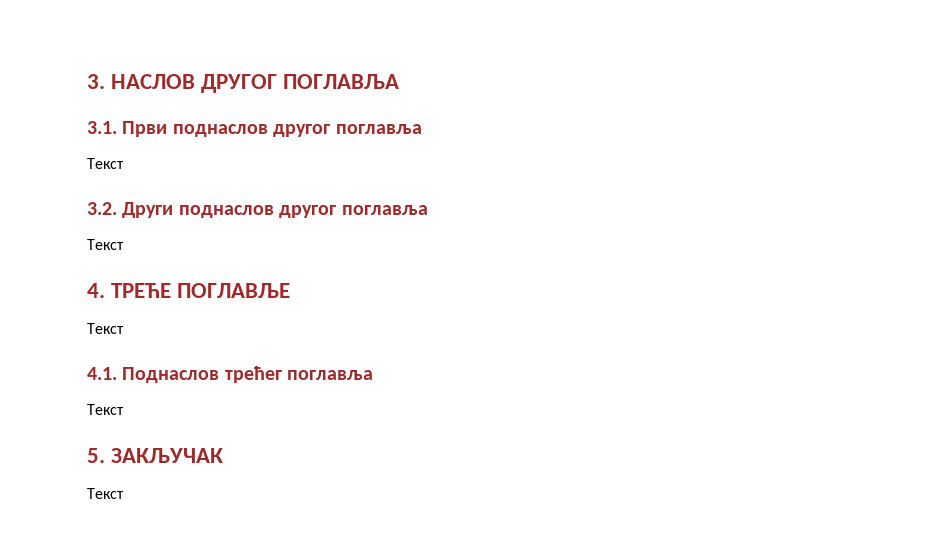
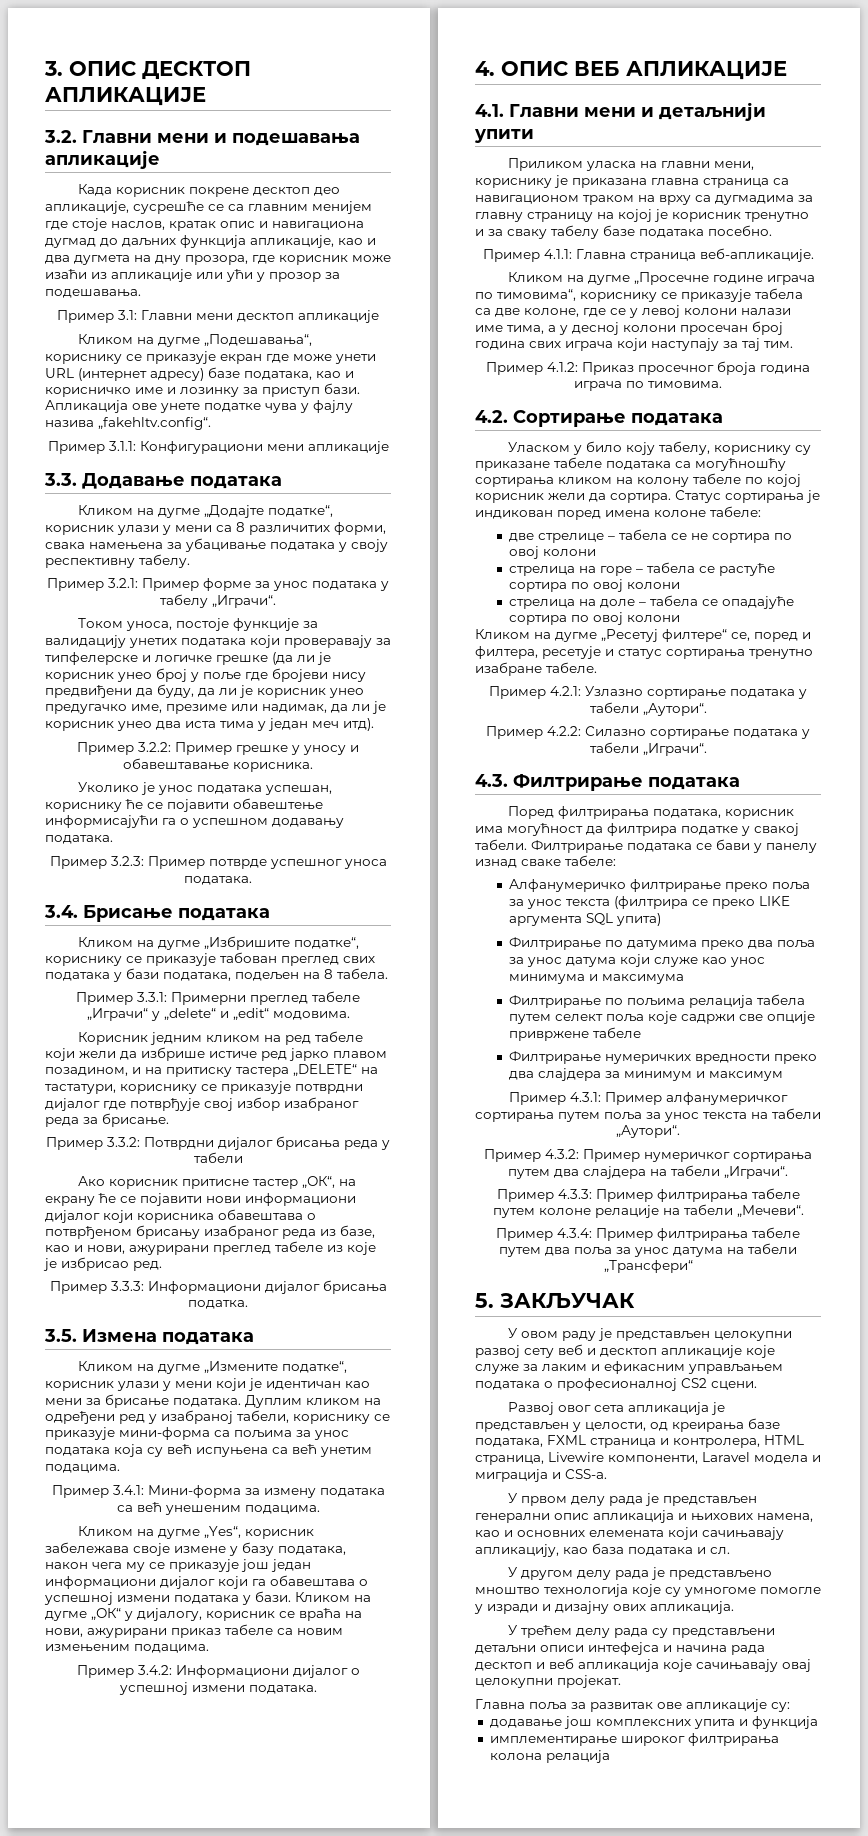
[111,74,400,93] [87,121,422,137] [87,158,124,169] [87,202,428,218] [87,239,124,250] [87,283,291,298] [87,323,124,334] [87,366,374,383] [87,404,124,415] [87,448,224,463] [87,488,124,499] НАСЛОВ ДРУГОГ ПОГЛАВЉА // 3.1. Први поднаслов другог поглавља // Текст // 3.2. Други поднаслов другог поглавља // Текст // 4. ТРЕЋЕ ПОГЛАВЉЕ // Текст // 4.1. Поднаслов трећег поглавља // Текст // 5. ЗАКЉУЧАК // Текст -> [69,61,251,80] [45,87,206,106] [44,130,360,146] [45,150,160,169] [78,184,341,197] [45,201,372,214] [45,218,364,231] [45,235,376,248] [45,255,391,265] [45,269,340,282] [45,289,141,298] [57,310,379,323] [78,334,313,347] [45,351,376,364] [45,367,354,381] [45,383,360,397] [45,400,353,413] [45,417,211,430] [47,441,389,454] [44,473,282,489] [78,505,334,518] [45,522,386,535] [45,538,388,552] [45,554,190,568] [47,578,389,591] [160,594,276,608] [78,618,319,631] [45,635,391,648] [45,652,331,665] [45,668,366,682] [45,684,364,698] [45,701,386,714] [45,718,374,731] [77,742,359,755] [123,758,313,772] [78,782,333,795] [45,798,323,812] [45,815,344,828] [45,835,113,844] [49,856,387,869] [184,876,252,885] [44,905,270,922] [78,936,360,950] [45,952,375,966] [45,968,388,982] [76,991,360,1005] [86,1008,350,1021] [78,1031,364,1045] [45,1047,387,1061] [45,1064,378,1077] [45,1081,363,1094] [45,1097,359,1111] [45,1113,169,1127] [46,1136,390,1150] [193,1152,243,1163] [78,1176,357,1189] [45,1193,356,1206] [45,1209,316,1223] [45,1225,375,1239] [45,1241,376,1255] [43,1257,162,1271] [49,1280,387,1294] [188,1300,248,1309] [44,1329,254,1345] [78,1361,348,1374] [45,1378,370,1391] [45,1394,381,1408] [45,1410,390,1424] [45,1427,349,1440] [45,1444,372,1457] [45,1464,120,1473] [51,1485,385,1498] [116,1502,320,1515] [78,1526,315,1539] [45,1542,346,1556] [45,1559,311,1572] [45,1575,368,1589] [44,1591,371,1605] [45,1608,362,1621] [45,1624,343,1638] [45,1644,209,1653] [76,1665,360,1678] [118,1682,317,1695] [475,61,787,80] [475,102,766,121] [474,129,534,143] [508,158,755,171] [475,175,789,188] [475,195,813,205] [475,209,809,222] [475,225,772,239] [482,248,814,262] [508,272,816,285] [475,288,803,302] [475,305,791,318] [475,321,783,335] [475,338,793,351] [486,361,810,375] [574,381,722,391] [475,410,723,427] [508,441,812,455] [475,457,786,471] [475,473,801,487] [475,490,820,503] [475,506,761,520] [508,529,792,543] [508,546,596,559] [508,562,775,576] [508,579,680,592] [508,595,794,609] [508,612,680,625] [475,629,811,642] [475,646,813,659] [475,662,597,676] [489,686,807,699] [589,702,707,716] [486,726,810,739] [589,742,707,756] [475,774,740,791] [508,806,795,819] [475,823,799,836] [475,839,817,853] [475,855,616,868] [508,879,810,892] [508,896,790,909] [508,913,661,926] [508,937,815,950] [508,954,765,967] [508,974,684,984] [508,994,805,1008] [508,1011,815,1024] [508,1027,641,1041] [508,1051,817,1064] [508,1068,783,1081] [509,1092,788,1105] [475,1108,821,1122] [616,1125,680,1138] [484,1149,812,1162] [508,1165,788,1179] [496,1188,800,1202] [492,1204,804,1218] [496,1227,800,1241] [499,1243,797,1257] [603,1260,693,1273] [475,1293,635,1308] [508,1328,793,1341] [475,1344,775,1358] [475,1361,783,1374] [475,1378,757,1391] [508,1402,726,1415] [475,1418,780,1432] [475,1435,804,1448] [475,1452,821,1465] [475,1469,607,1482] [508,1493,758,1506] [475,1510,813,1523] [475,1527,784,1540] [475,1543,730,1557] [508,1567,773,1580] [475,1584,821,1597] [474,1601,734,1614] [508,1625,776,1638] [475,1642,765,1655] [475,1658,811,1672] [475,1675,621,1688] [475,1699,790,1712] [489,1716,818,1729] [489,1733,779,1746] [489,1750,610,1763] ОПИС ДЕСКТОП АПЛИКАЦИЈЕ // 3.2. Главни мени и подешавања апликације // Када корисник покрене десктоп део апликације, сусрешће се са главним менијем где стоје наслов, кратак опис и навигациона дугмад до даљних функција апликације, као и два дугмета на дну прозора, где корисник може изаћи из апликације или ући у прозор за подешавања. // Пример 3.1: Главни мени десктоп апликације // Кликом на дугме „Подешавања“, кориснику се приказује екран где може унети URL (интернет адресу) базе података, као и корисничко име и лозинку за приступ бази. Апликација ове унете податке чува у фајлу назива „fakehltv.config“. // Пример 3.1.1: Конфигурациони мени апликације // 3.3. Додавање података // Кликом на дугме „Додајте податке“, корисник улази у мени са 8 различитих форми, свака намењена за убацивање података у своју респективну табелу. // Пример 3.2.1: Пример форме за унос података у табелу „Играчи“. // Током уноса, постоје функције за валидацију унетих података који проверавају за типфелерске и логичке грешке (да ли је корисник унео број у поље где бројеви нису предвиђени да буду, да ли је корисник унео предугачко име, презиме или надимак, да ли је корисник унео два иста тима у један меч итд). // Пример 3.2.2: Пример грешке у уносу и обавештавање корисника. // Уколико је унос података успешан, кориснику ће се појавити обавештење информисајући га о успешном додавању података. // Пример 3.2.3: Пример потврде успешног уноса података. // 3.4. Брисање података // Кликом на дугме „Избришите податке“, кориснику се приказује табован преглед свих података у бази података, подељен на 8 табела. // Пример 3.3.1: Примерни преглед табеле „Играчи“ у „delete“ и „edit“ модовима. // Корисник једним кликом на ред табеле који жели да избрише истиче ред јарко плавом позадином, и на притиску тастера „DELETE“ на тастатури, кориснику се приказује потврдни дијалог где потврђује свој избор изабраног реда за брисање. // Пример 3.3.2: Потврдни дијалог брисања реда у табели // Ако корисник притисне тастер „ОК“, на екрану ће се појавити нови информациони дијалог који корисника обавештава о потврђеном брисању изабраног реда из базе, као и нови, ажурирани преглед табеле из које је избрисао ред. // Пример 3.3.3: Информациони дијалог брисања податка. // 3.5. Измена података // Кликом на дугме „Измените податке“, корисник улази у мени који је идентичан као мени за брисање података. Дуплим кликом на одређени ред у изабраној табели, кориснику се приказује мини-форма са пољима за унос података која су већ испуњена са већ унетим подацима. // Пример 3.4.1: Мини-форма за измену података са већ унешеним подацима. // Кликом на дугме „Yes“, корисник забележава своје измене у базу података, након чега му се приказује још један информациони дијалог који га обавештава о успешној измени података у бази. Кликом на дугме „ОК“ у дијалогу, корисник се враћа на нови, ажурирани приказ табеле са новим измењеним подацима. // Пример 3.4.2: Информациони дијалог о успешној измени података. // 4. ОПИС ВЕБ АПЛИКАЦИЈЕ // 4.1. Главни мени и детаљнији упити // Приликом уласка на главни мени, кориснику је приказана главна страница са навигационом траком на врху са дугмадима за главну страницу на којој је корисник тренутно и за сваку табелу базе података посебно. // Пример 4.1.1: Главна страница веб-апликације. // Кликом на дугме „Просечне године играча по тимовима“, кориснику се приказује табела са две колоне, где се у левој колони налази име тима, а у десној колони просечан број година свих играча који наступају за тај тим. // Пример 4.1.2: Приказ просечног броја година играча по тимовима. // 4.2. Сортирање података // Уласком у било коју табелу, кориснику су приказане табеле података са могућношћу сортирања кликом на колону табеле по којој корисник жели да сортира. Статус сортирања је индикован поред имена колоне табеле: // две стрелице – табела се не сортира по овој колони // стрелица на горе – табела се растуће сортира по овој колони // стрелица на доле – табела се опадајуће сортира по овој колони // Кликом на дугме „Ресетуј филтере“ се, поред и филтера, ресетује и статус сортирања тренутно изабране табеле. // Пример 4.2.1: Узлазно сортирање података у табели „Аутори“. // Пример 4.2.2: Силазно сортирање података у табели „Играчи“. // 4.3. Филтрирање података // Поред филтрирања података, корисник има могућност да филтрира податке у свакој табели. Филтрирање података се бави у панелу изнад сваке табеле: // Алфанумеричко филтрирање преко поља за унос текста (филтрира се преко LIKE аргумента SQL упита) // Филтрирање по датумима преко два поља за унос датума који служе као унос минимума и максимума // Филтрирање по пољима релација табела путем селект поља које садржи све опције привржене табеле // Филтрирање нумеричких вредности преко два слајдера за минимум и максимум // Пример 4.3.1: Пример алфанумеричког сортирања путем поља за унос текста на табели „Аутори“. // Пример 4.3.2: Пример нумеричког сортирања путем два слајдера на табели „Играчи“. // Пример 4.3.3: Пример филтрирања табеле путем колоне релације на табели „Мечеви“. // Пример 4.3.4: Пример филтрирања табеле путем два поља за унос датума на табели „Трансфери“ // 5. ЗАКЉУЧАК // У овом раду је представљен целокупни развој сету веб и десктоп апликације које служе за лаким и ефикасним управљањем података о професионалној CS2 сцени. // Развој овог сета апликација је представљен у целости, од креирања базе података, FXML страница и контролера, HTML страница, Livewire компоненти, Laravel модела и миграција и CSS-a. // У првом делу рада је представљен генерални опис апликација и њихових намена, као и основних елемената који сачињавају апликацију, као база података и сл. // У другом делу рада је представљено мноштво технологија које су умногоме помогле у изради и дизајну ових апликација. // У трећем делу рада су представљени детаљни описи интефејса и начина рада десктоп и веб апликација које сачињавају овај целокупни пројекат. // Главна поља за развитак ове апликације су: // додавање још комплексних упита и функција // имплементирање широког филтрирања колона релација

